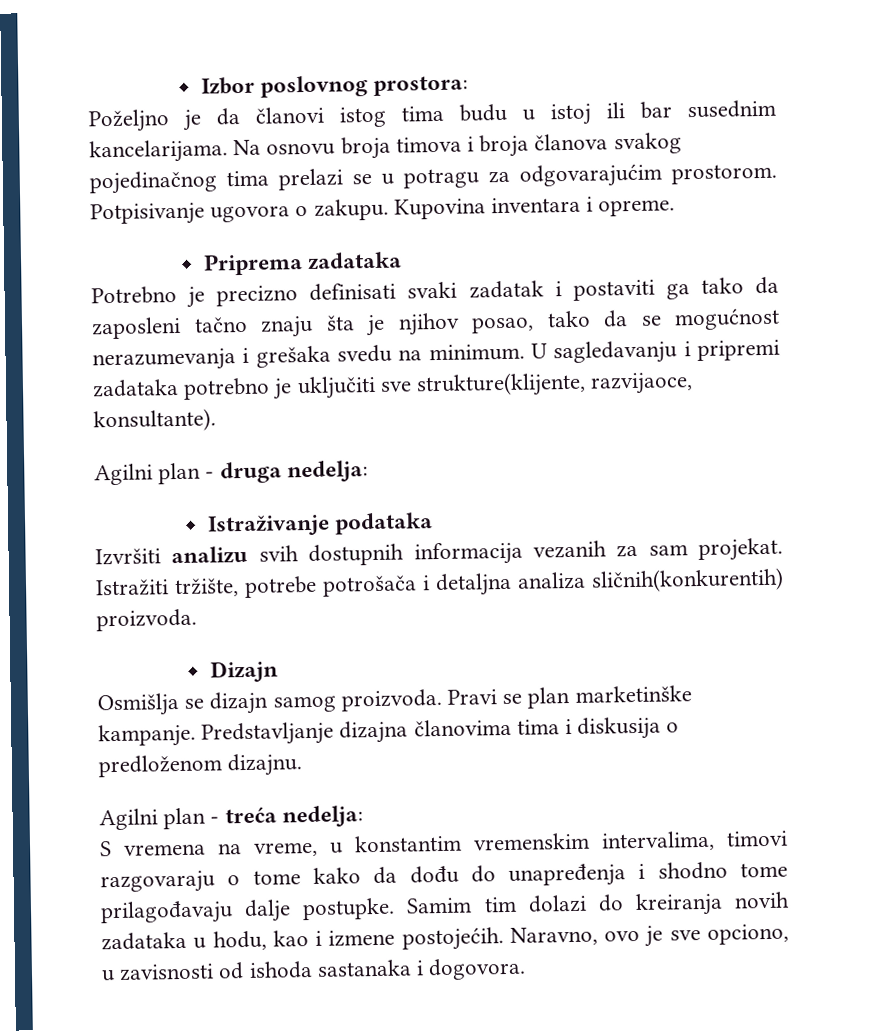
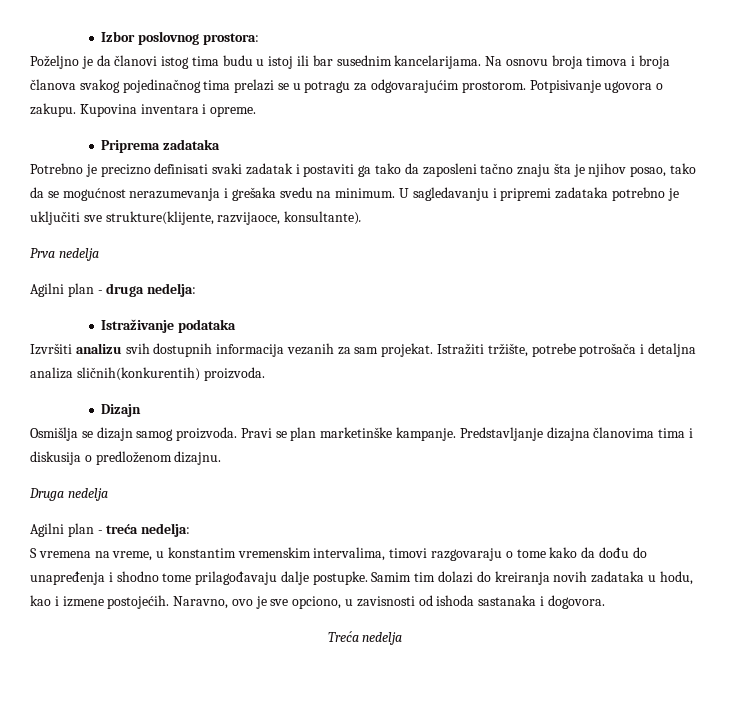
(216, 420) none -> [30,248,99,261] // Prva nedelja
(303, 765) none -> [29,488,108,501] // Druga nedelja
(527, 969) none -> [327,631,403,645] // Treća nedelja

